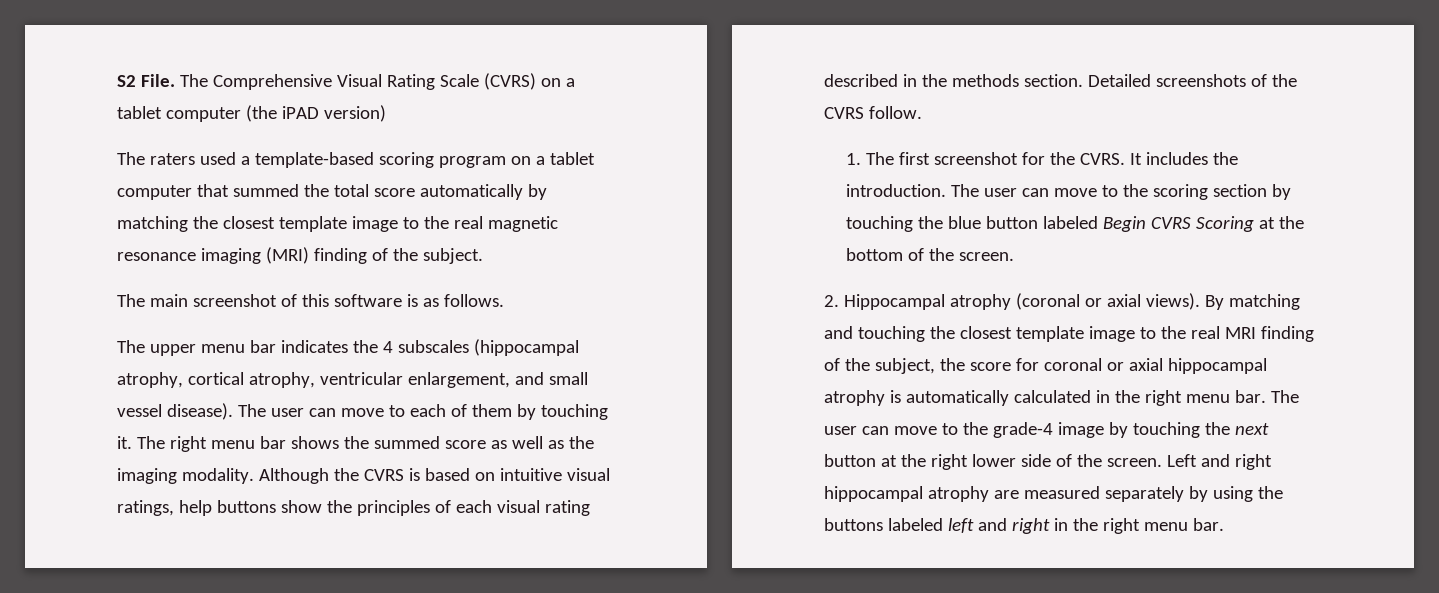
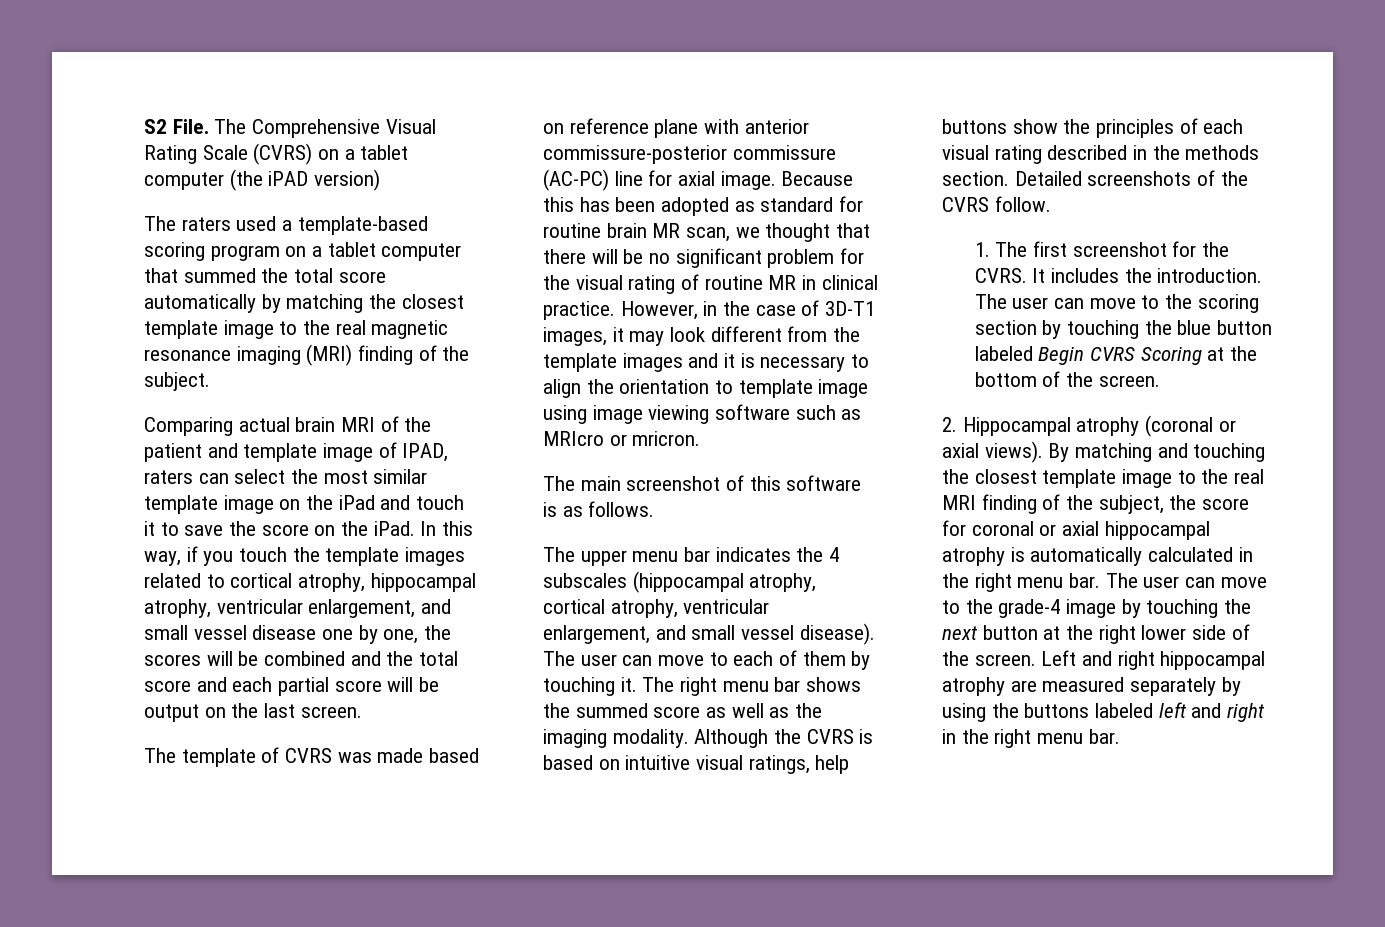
(483, 256) none -> [144,416,432,436] [144,442,449,462] [144,469,428,484] [144,495,465,514] [144,521,474,536] [144,546,466,566] [144,573,476,592] [144,599,452,618] [144,625,452,644] [144,651,459,666] [144,677,440,696] [144,703,362,722] [144,747,480,767] [543,118,809,138] [543,145,836,164] [543,169,854,191] [543,196,864,216] [543,223,871,242] [543,248,865,268] [543,274,878,294] [543,300,876,320] [543,326,861,346] [543,353,870,372] [543,379,869,398] [543,404,862,424] [543,431,701,446] // Comparing actual brain MRI of the patient and template image of IPAD, raters can select the most similar template image on the iPad and touch it to save the score on the iPad. In this way, if you touch the template images related to cortical atrophy, hippocampal atrophy, ventricular enlargement, and small vessel disease one by one, the scores will be combined and the total score and each partial score will be output on the last screen. // The template of CVRS was made based on reference plane with anterior commissure-posterior commissure (AC-PC) line for axial image. Because this has been adopted as standard for routine brain MR scan, we thought that there will be no significant problem for the visual rating of routine MR in clinical practice. However, in the case of 3D-T1 images, it may look different from the template images and it is necessary to align the orientation to template image using image viewing software such as MRIcro or mricron.

